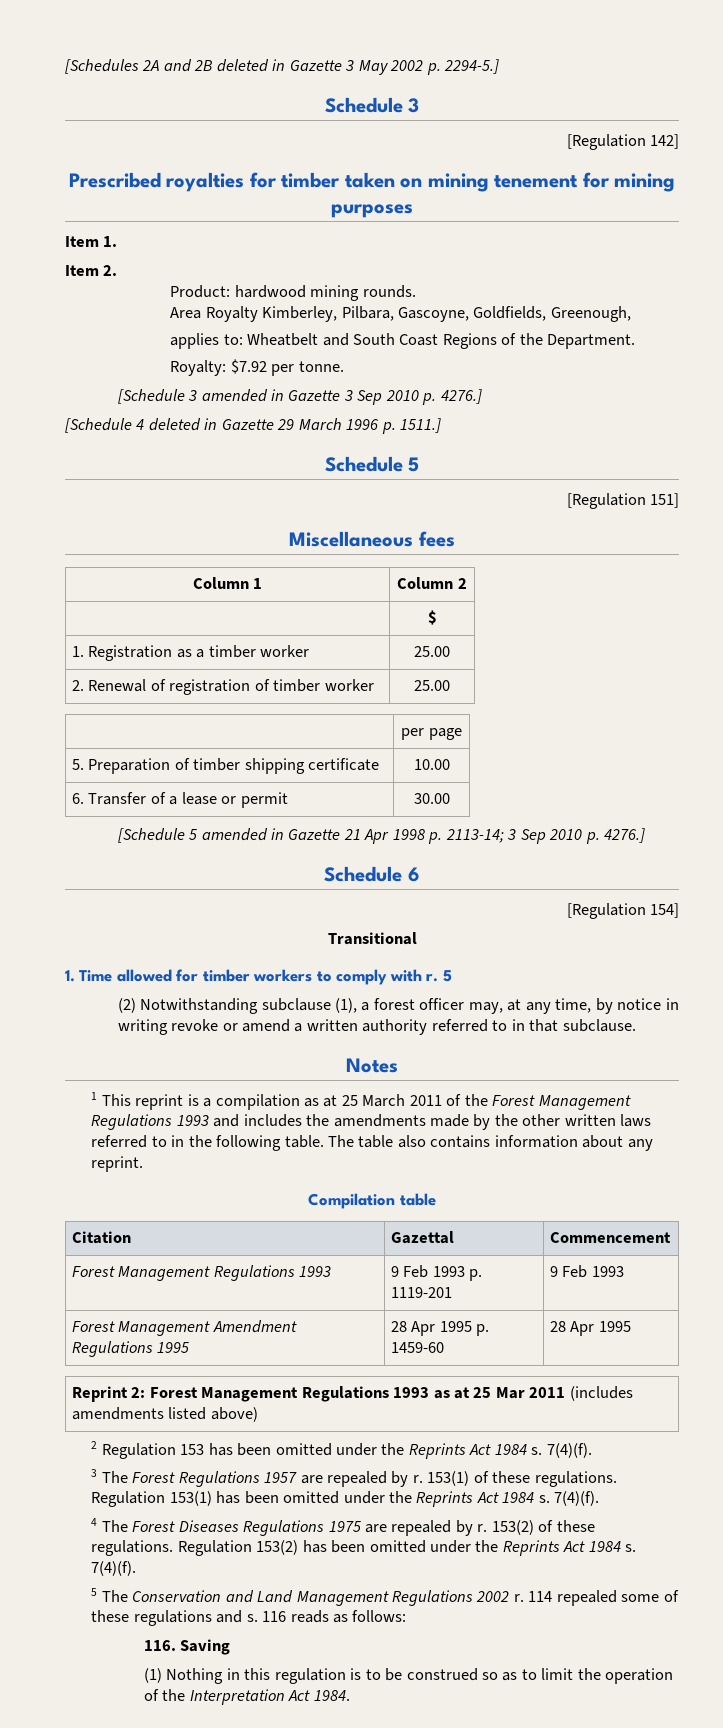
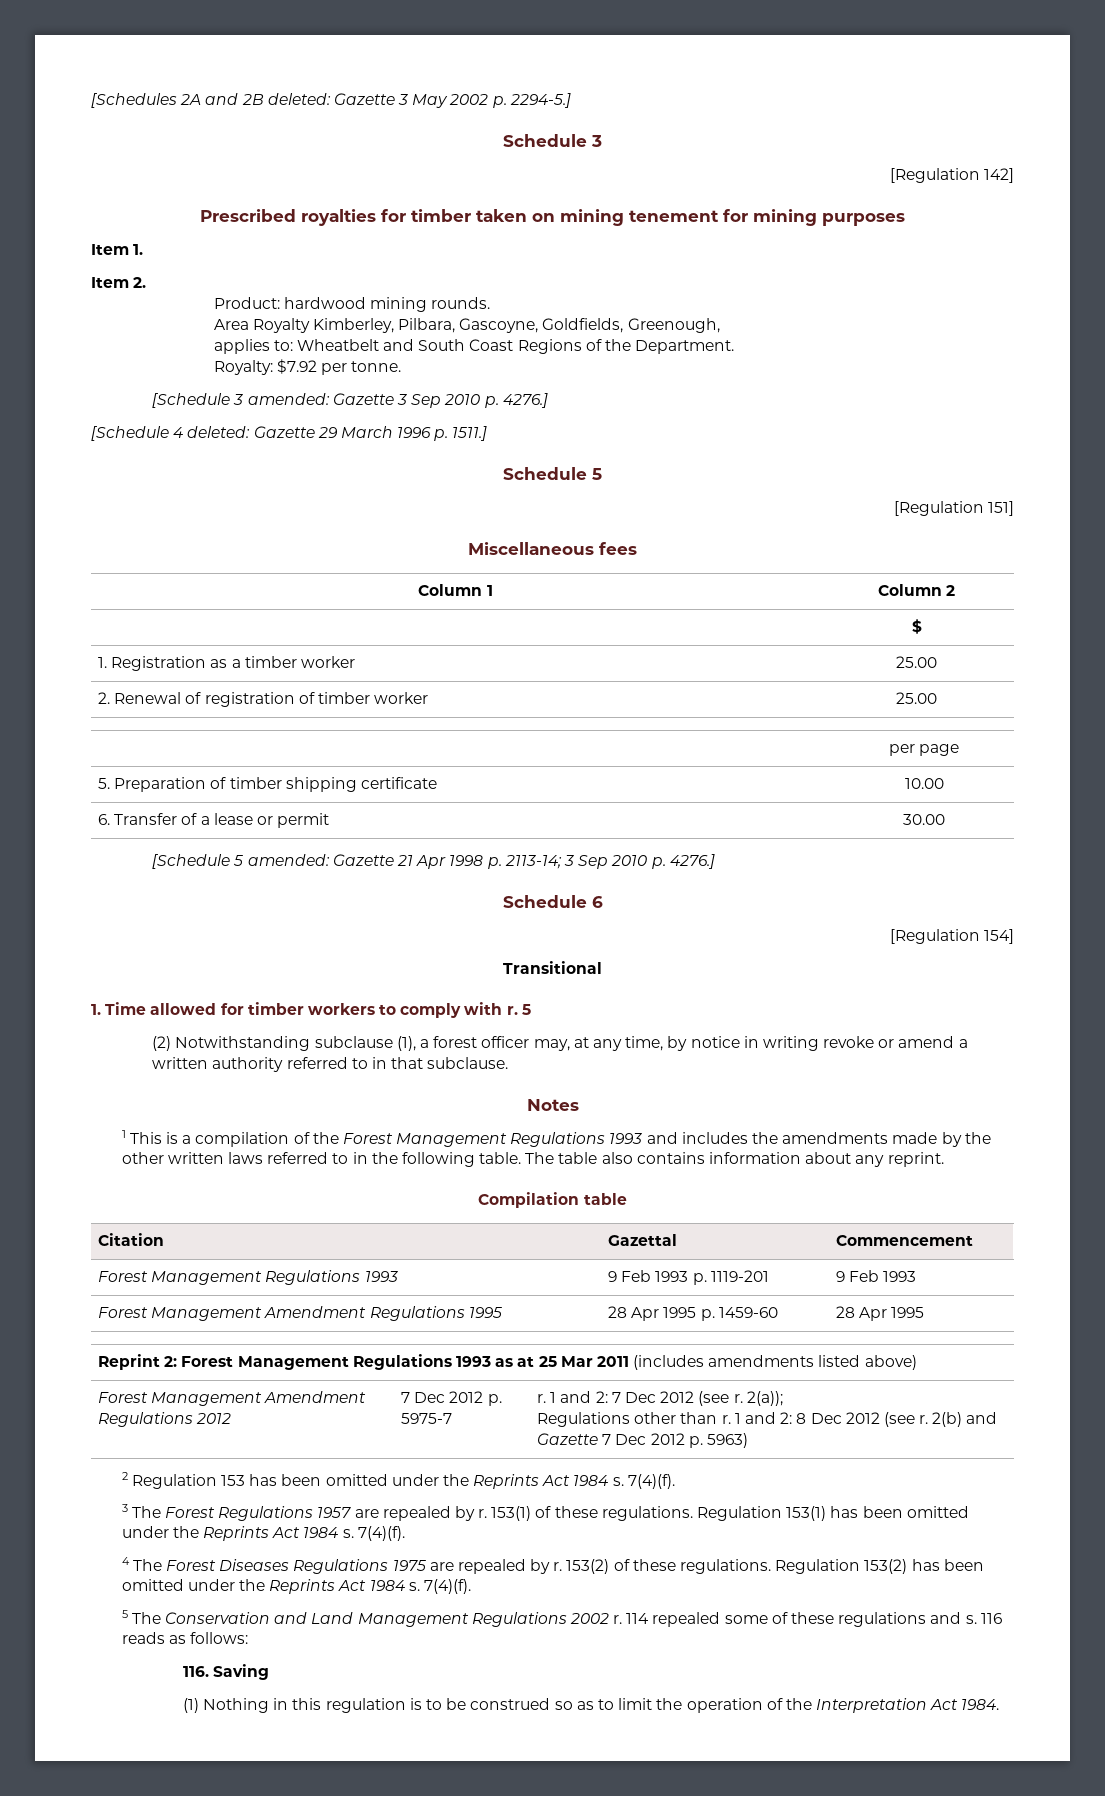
[216,59,286,72] deleted in -> [267,93,331,105] deleted:
[201,389,284,402] amended in -> [247,393,330,405] amended:
[148,418,218,431] deleted in -> [187,426,251,438] deleted:
[201,828,284,841] amended in -> [247,854,330,866] amended:
[135,1094,184,1110] reprint -> (162, 1138) none
[304,1094,442,1107] as at 25 March 2011 -> (290, 1139) none
(258, 1414) none -> [98,1391,367,1406] [98,1412,232,1427] [401,1391,502,1406] [401,1413,453,1424] [537,1391,783,1406] [537,1412,998,1427] [537,1433,748,1448] // Forest Management Amendment Regulations 2012 | 7 Dec 2012 p. 5975-7 | r. 1 and 2: 7 Dec 2012 (see r. 2(a)); // Regulations other than r. 1 and 2: 8 Dec 2012 (see r. 2(b) and Gazette 7 Dec 2012 p. 5963)

